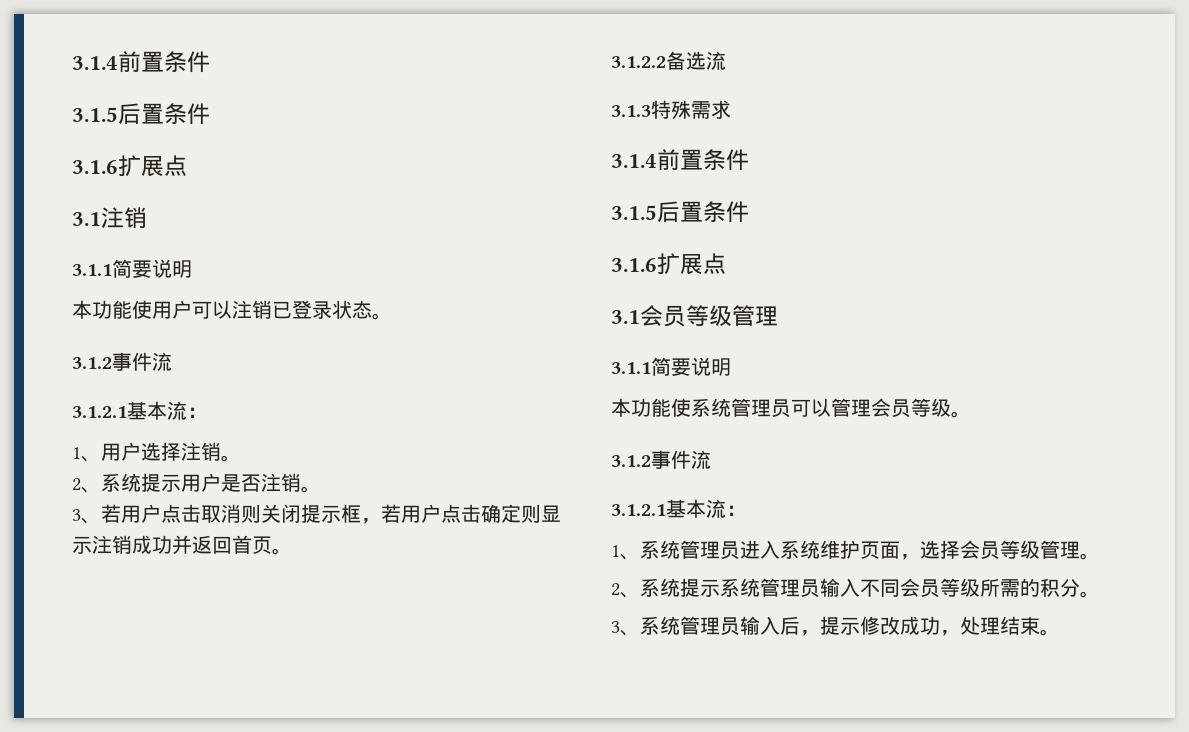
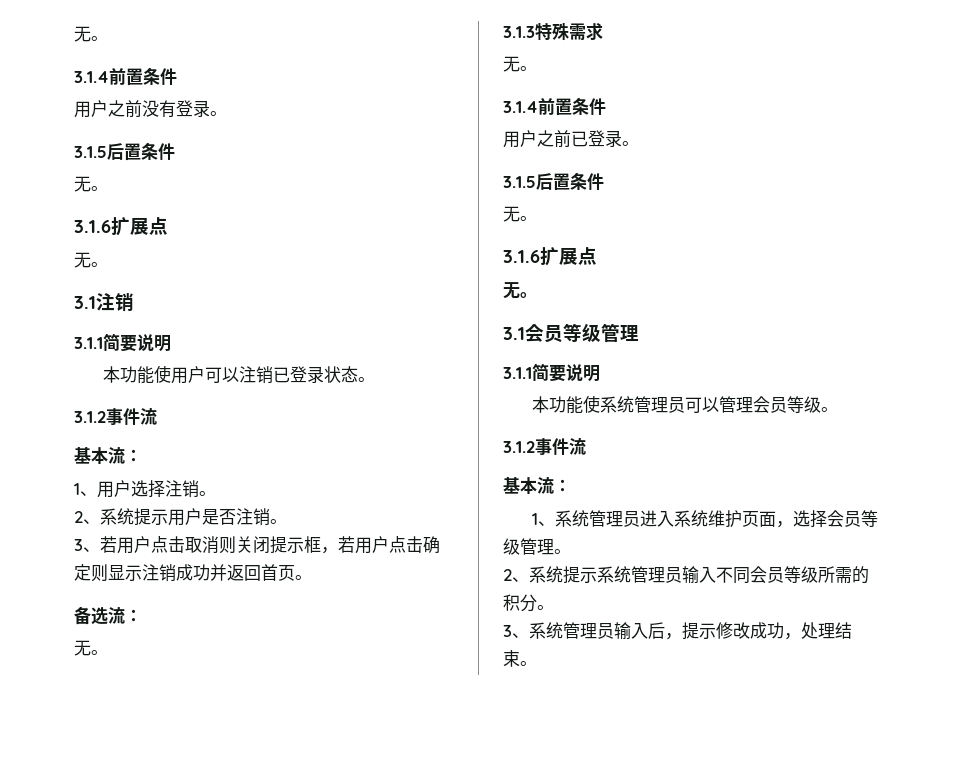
[72,51,210,73] [72,103,210,125] [72,155,187,177] 3.1.4前置条件 // 3.1.5后置条件 // 3.1.6扩展点 -> [74,26,108,42] [74,67,177,86] [74,100,227,118] [74,142,175,161] [74,176,108,192] [74,217,168,236] [74,252,108,268] 无。 // 3.1.4前置条件 // 用户之前没有登录。 // 3.1.5后置条件 // 无。 // 3.1.6扩展点 // 无。
[72,406,127,418] 3.1.2.1 -> (157, 416) none
[611,56,666,68] 3.1.2.2 -> (312, 577) none
(726, 60) none -> [125,609,142,622] [74,640,108,656] ： // 无。
[611,149,749,171] [611,201,749,223] [611,253,726,275] // 3.1.4前置条件 // 3.1.5后置条件 // 3.1.6扩展点 -> [503,56,537,72] [503,97,606,116] [503,130,639,148] [503,172,604,191] [503,206,537,222] [503,247,597,266] [503,282,537,299] // 无。 // 3.1.4前置条件 // 用户之前已登录。 // 3.1.5后置条件 // 无。 // 3.1.6扩展点 // 无。
[611,504,666,516] 3.1.2.1 -> (586, 446) none

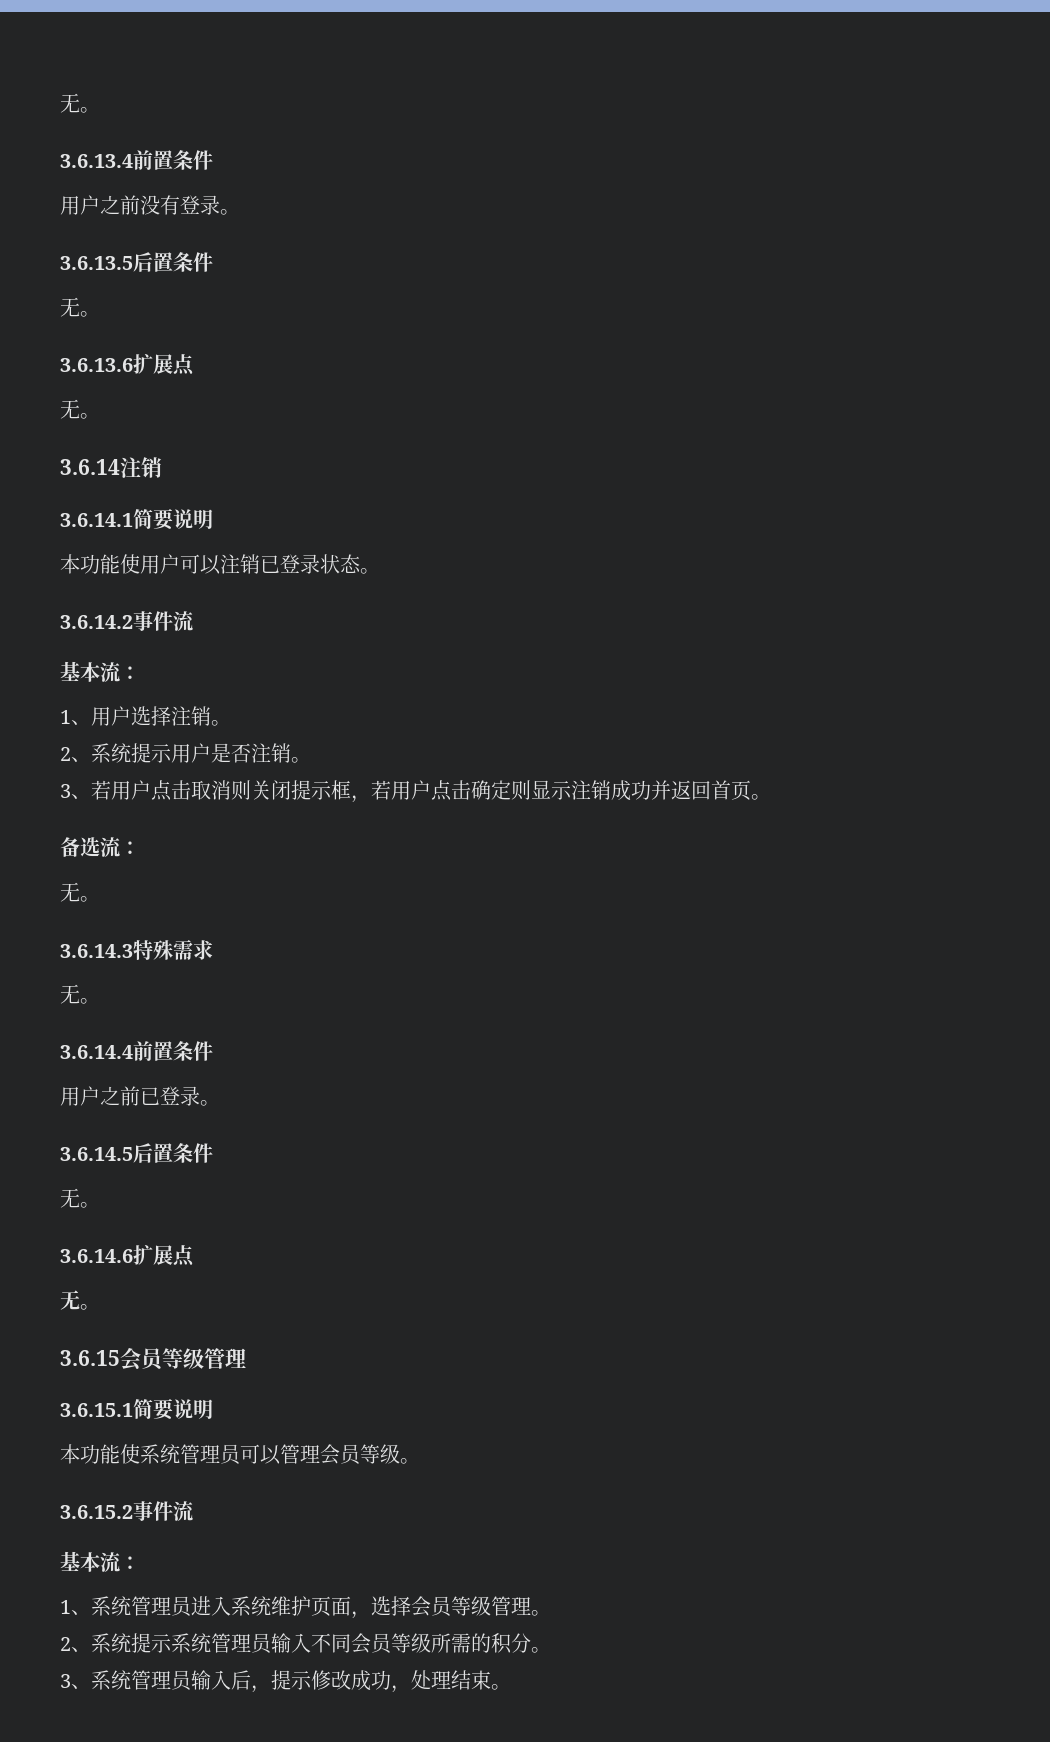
[74,26,108,42] [74,71,109,83] 无。 // 3.1.4 -> [60,93,100,113] [60,154,133,168] 无。 // 3.6.13.4
[74,142,175,161] [74,176,108,192] [74,217,168,236] [74,252,108,268] [74,296,96,309] 3.1.5后置条件 // 无。 // 3.1.6扩展点 // 无。 // 3.1 -> [60,252,213,272] [60,297,100,317] [60,354,195,376] [60,399,100,419] [60,459,120,475] 3.6.13.5后置条件 // 无。 // 3.6.13.6扩展点 // 无。 // 3.6.14
[74,337,103,349] 3.1.1 -> [60,513,133,527] 3.6.14.1
[74,411,106,423] 3.1.2 -> [60,615,133,629] 3.6.14.2
[503,26,535,38] 3.1.3 -> [60,944,133,958] 3.6.14.3
[503,101,538,113] 3.1.4 -> [60,1045,133,1059] 3.6.14.4
[503,172,604,191] [503,206,537,222] [503,247,597,266] [503,282,537,299] [503,327,525,340] 3.1.5后置条件 // 无。 // 3.1.6扩展点 // 无。 // 3.1 -> [60,1143,213,1163] [60,1188,100,1208] [60,1245,195,1267] [60,1290,100,1310] [60,1350,120,1366] 3.6.14.5后置条件 // 无。 // 3.6.14.6扩展点 // 无。 // 3.6.15
[503,367,532,379] 3.1.1 -> [60,1403,133,1417] 3.6.15.1
[503,441,535,453] 3.1.2 -> [60,1505,133,1519] 3.6.15.2

